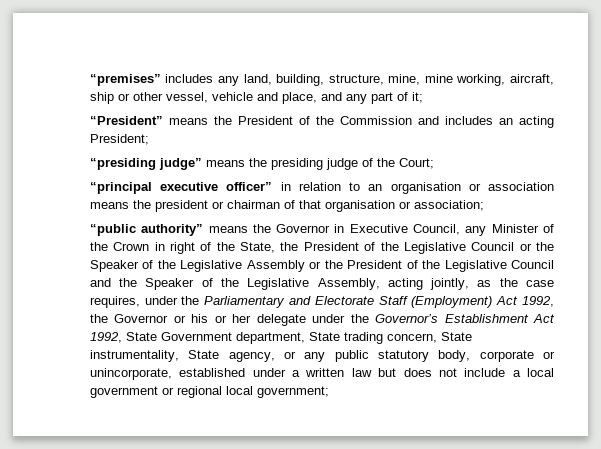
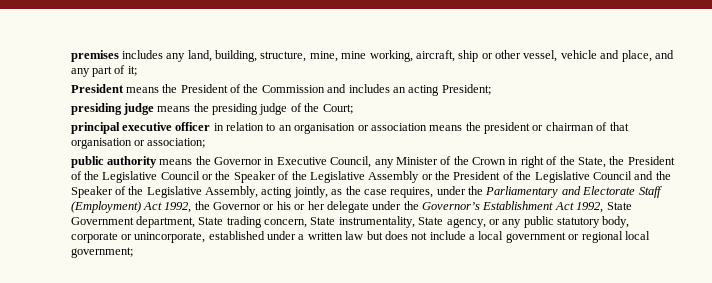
[89,74,161,86] “premises” -> [70,50,119,62] premises
[89,116,163,125] “President” -> [70,84,124,93] President
[89,158,202,170] “presiding judge” -> [70,103,154,115] presiding judge
[89,182,273,194] “principal executive officer” -> [70,122,211,134] principal executive officer
[89,224,204,236] “public authority” -> [70,156,157,168] public authority

